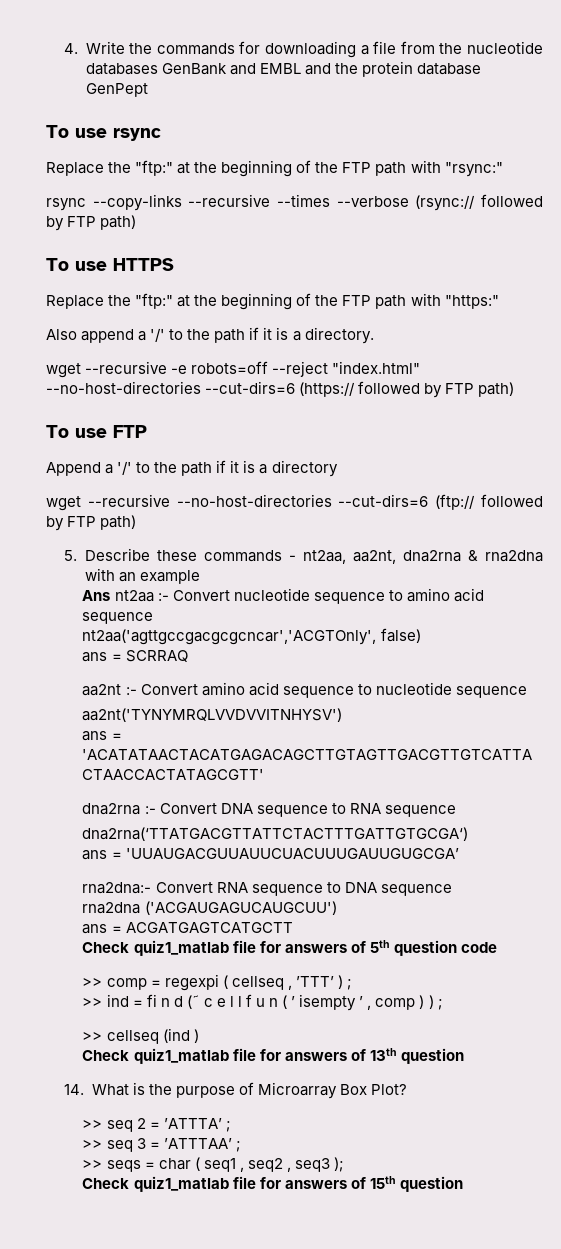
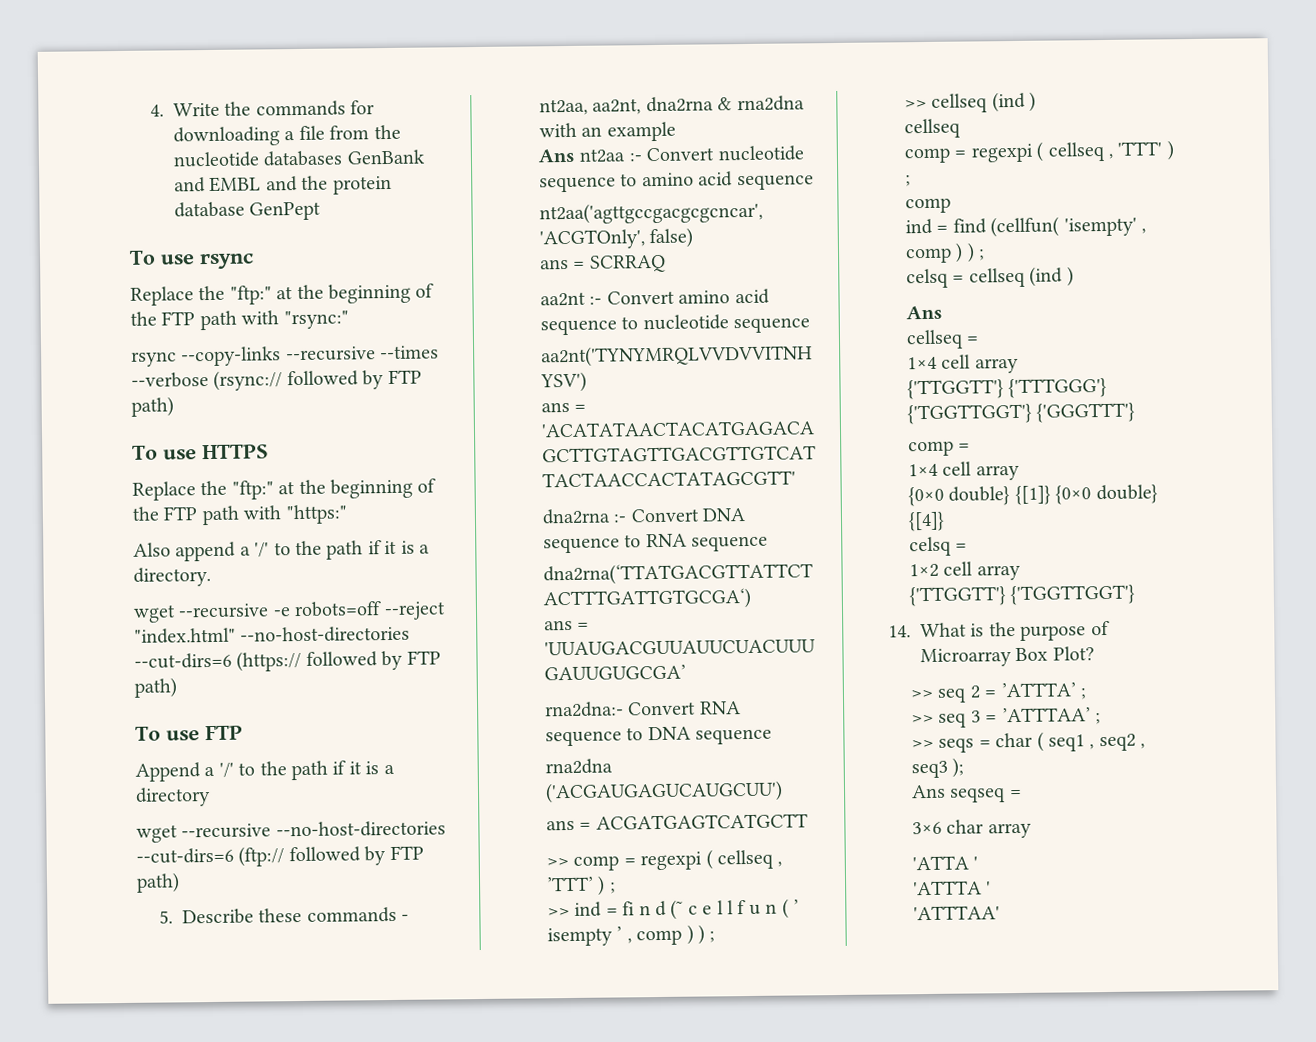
[82,940,497,956] // Check quiz1_matlab file for answers of 5th question code -> (808, 821) none
[82,1048,464,1064] Check quiz1_matlab file for answers of 13th question -> [904,118,962,139] [904,140,1175,164] [905,174,912,187] [905,197,952,214] [905,216,1147,238] [905,242,986,264] [906,266,1074,289] [906,305,944,320] [906,329,980,350] [907,354,1019,374] [907,377,1108,400] [907,402,1136,425] [908,440,971,457] [908,461,1020,481] [908,484,1158,507] [908,511,946,532] [909,536,968,557] [909,561,1021,581] [909,584,1136,607] cellseq // comp = regexpi ( cellseq , 'TTT' ) ; // comp // ind = find (cellfun( 'isempty' , comp ) ) ; // celsq = cellseq (ind ) // Ans // cellseq = // 1×4 cell array // {'TTGGTT'} {'TTTGGG'} {'TGGTTGGT'} {'GGGTTT'} // comp = // 1×4 cell array // {0×0 double} {[1]} {0×0 double} {[4]} // celsq = // 1×2 cell array // {'TTGGTT'} {'TGGTTGGT'}
[82,1176,463,1192] Check quiz1_matlab file for answers of 15th question -> [911,784,1022,803] [912,819,1032,839] [912,855,979,871] [913,880,992,896] [913,905,1001,921] Ans seqseq = // 3×6 char array // 'ATTA ' // 'ATTTA ' // 'ATTTAA'

